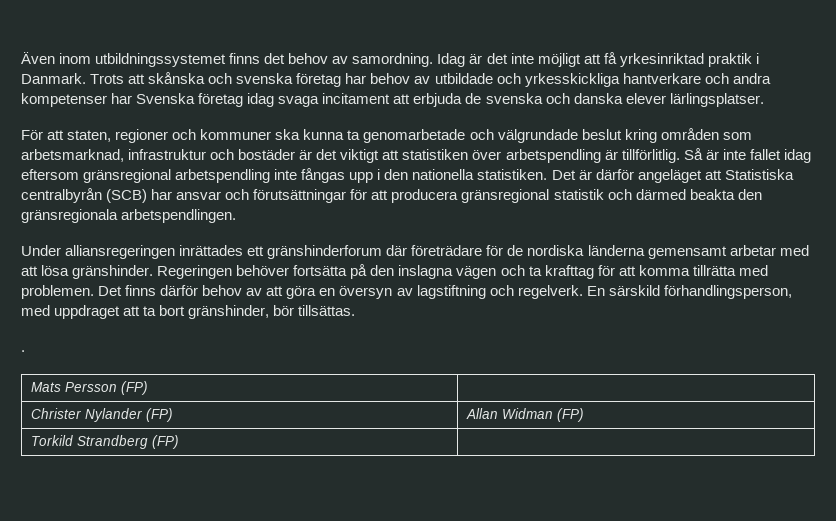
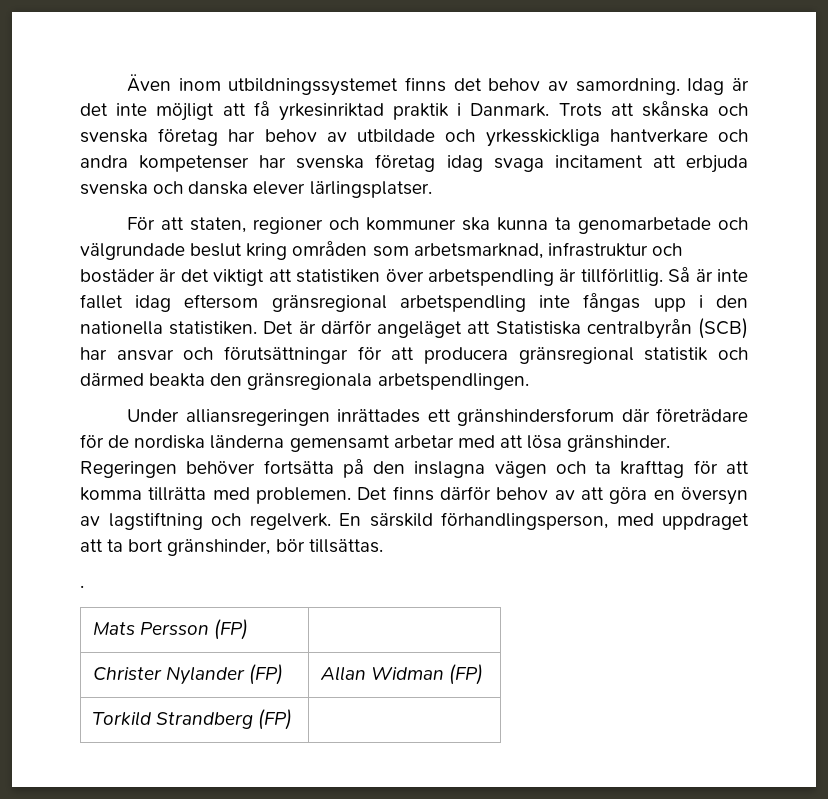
[136,93,196,104] Svenska -> [296,155,365,169] svenska
[465,93,482,104] de -> (749, 164) none
[267,245,383,259] gränshinderforum -> [457,408,615,426] gränshindersforum

